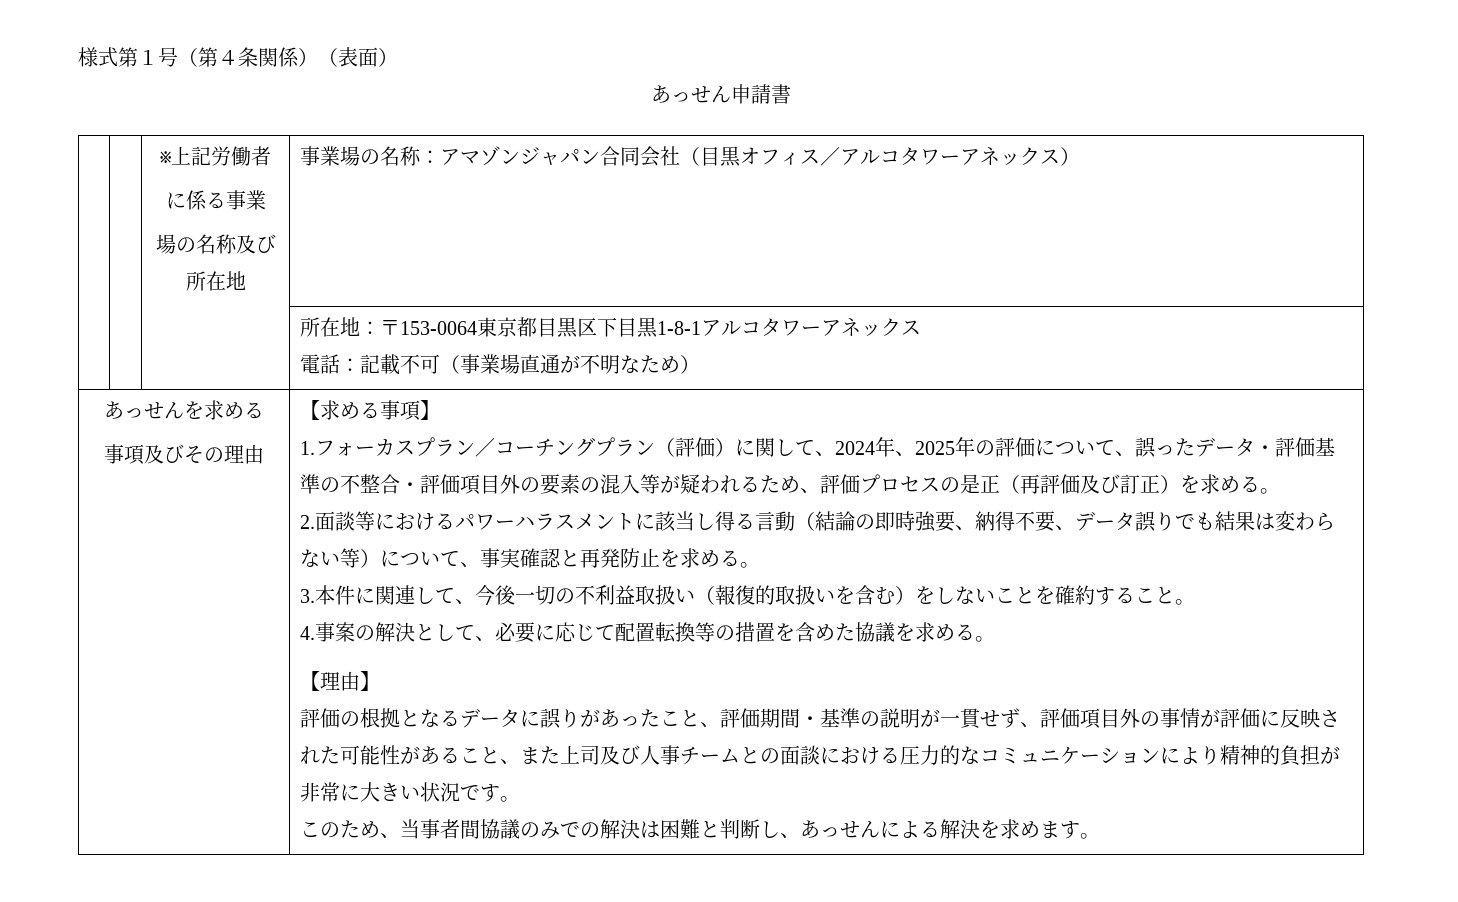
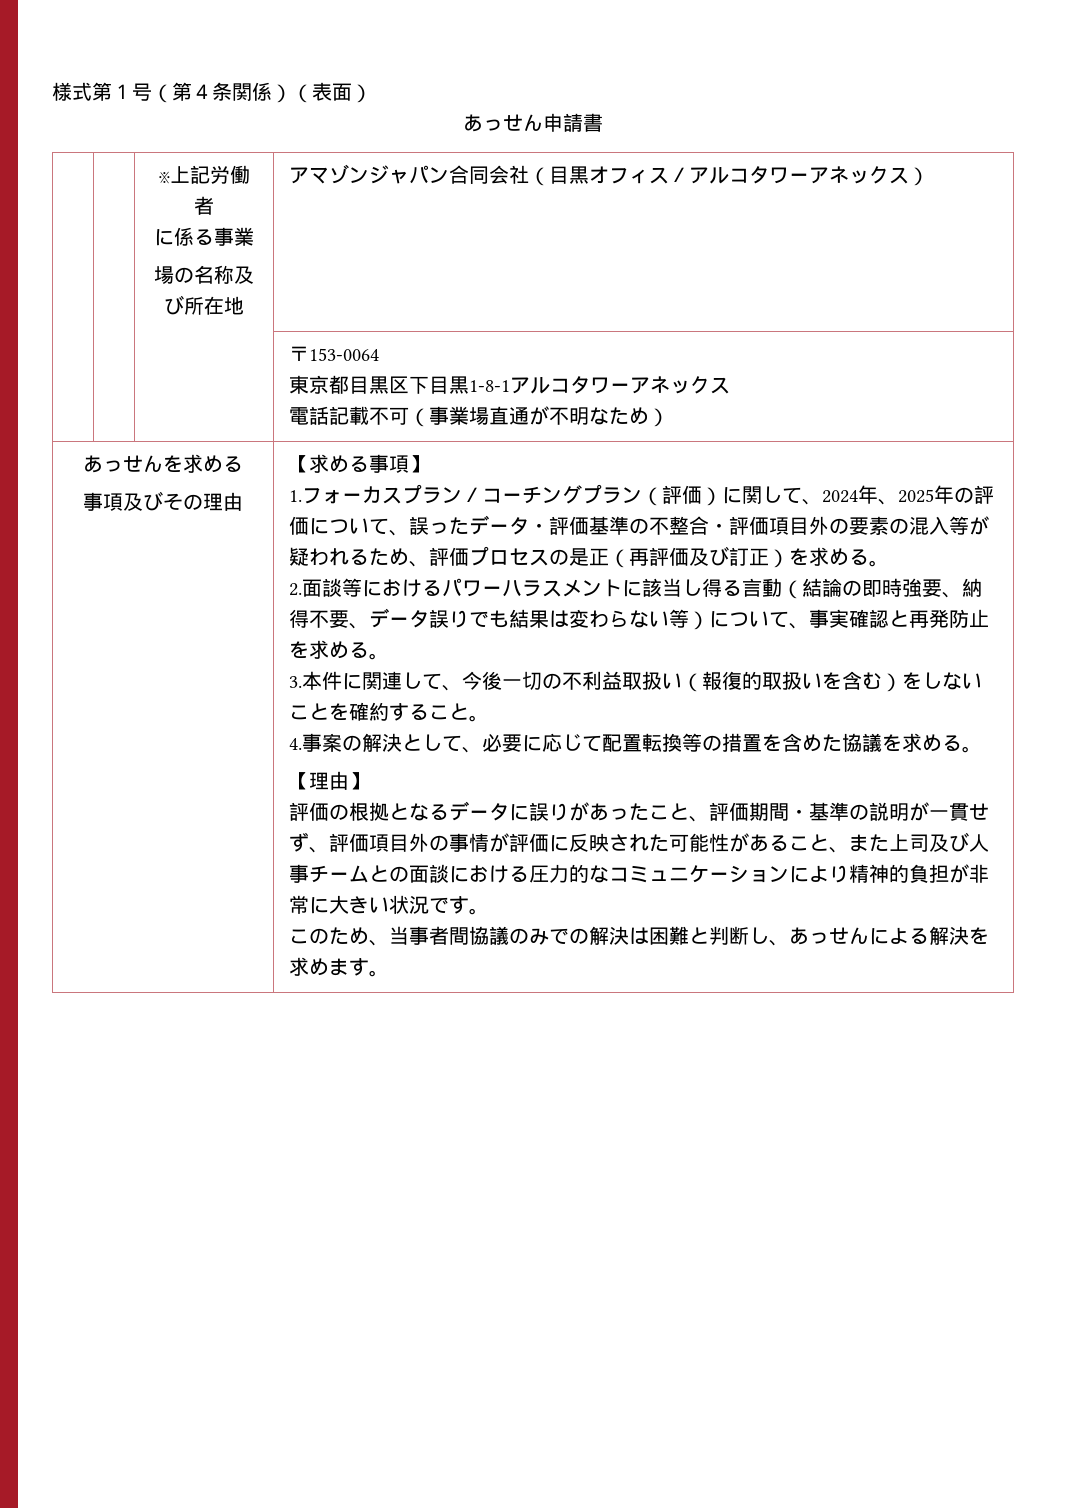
[299,146,440,166] 事業場の名称： -> (244, 305) none
[299,317,380,337] 所在地： -> (929, 176) none
(477, 328) none -> (379, 354) //
[339,358,360,372] ： -> (329, 415) none

